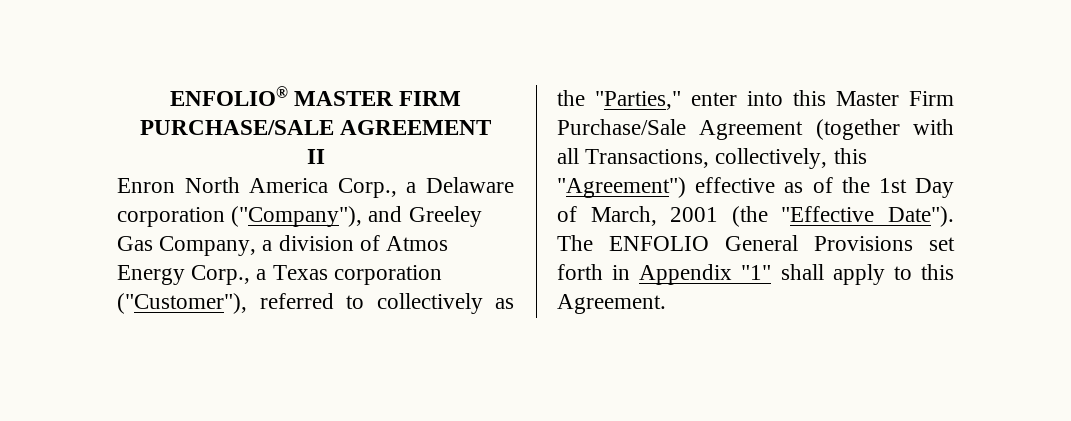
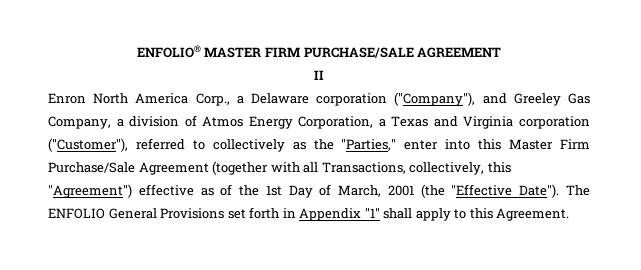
[191,265,251,285] Corp., -> [298,116,374,129] Corporation,
(328, 272) none -> [433,116,514,129] and Virginia

